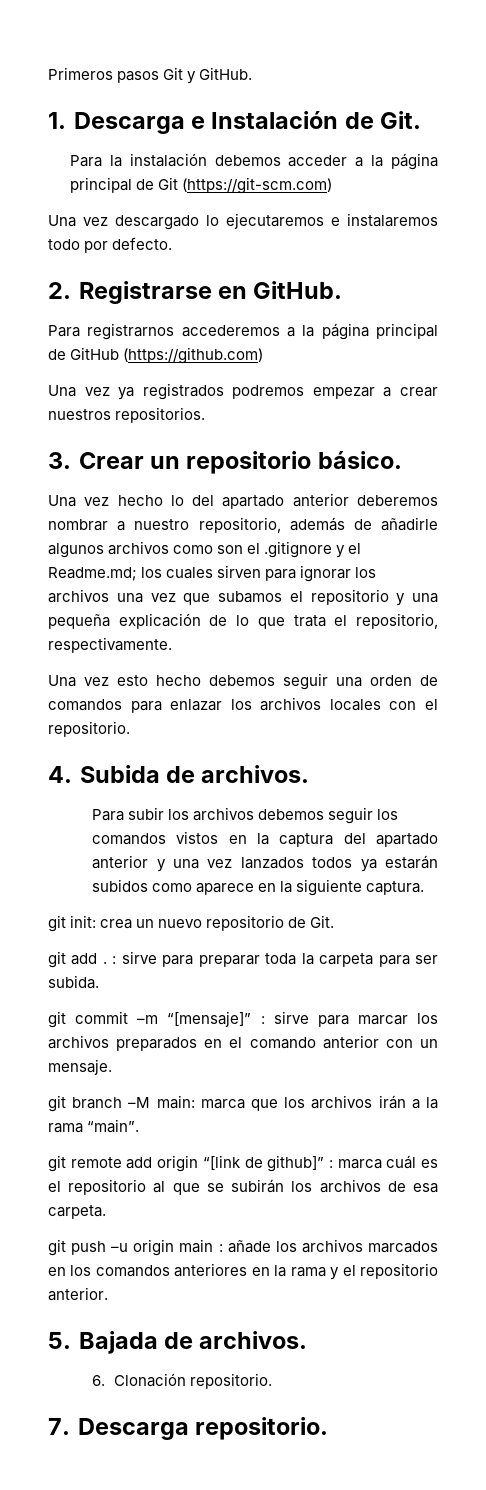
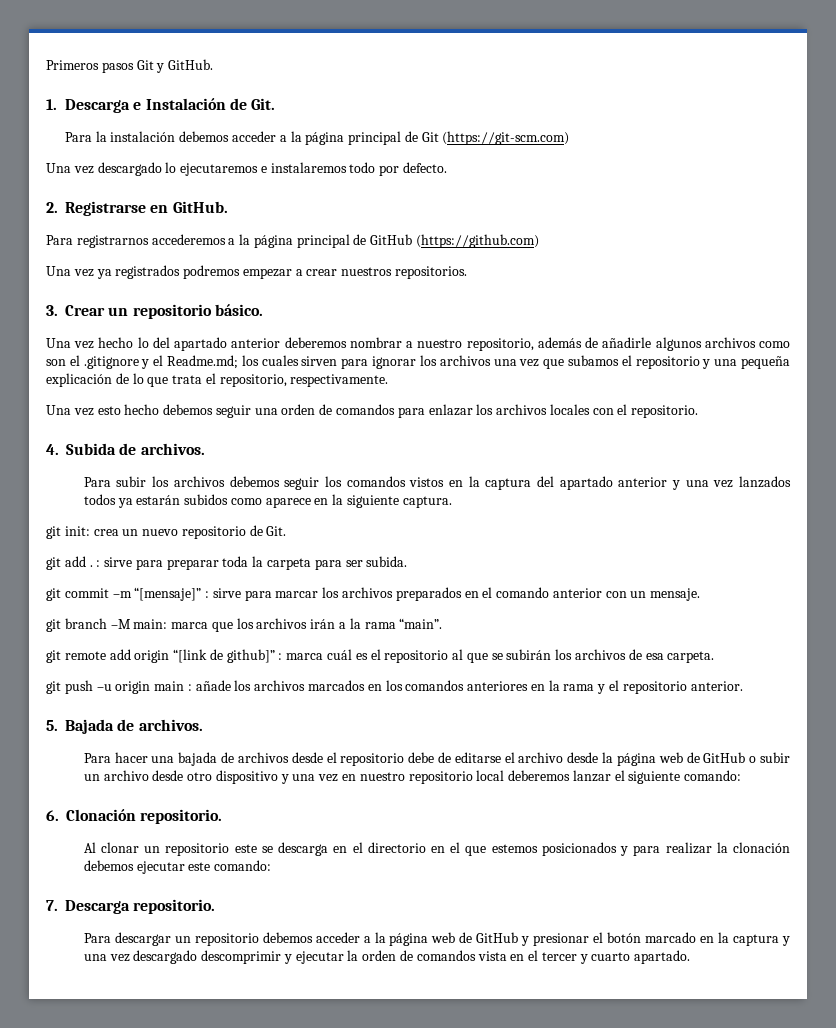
[92,1373,273,1389] [48,1417,328,1440] 6. Clonación repositorio. // 7. Descarga repositorio. -> [83,752,791,766] [83,770,742,784] [46,809,223,824] [83,842,790,856] [83,860,272,874] [46,899,216,914] [83,932,791,946] [83,950,691,964] Para hacer una bajada de archivos desde el repositorio debe de editarse el archivo desde la página web de GitHub o subir un archivo desde otro dispositivo y una vez en nuestro repositorio local deberemos lanzar el siguiente comando: // 6. Clonación repositorio. // Al clonar un repositorio este se descarga en el directorio en el que estemos posicionados y para realizar la clonación debemos ejecutar este comando: // 7. Descarga repositorio. // Para descargar un repositorio debemos acceder a la página web de GitHub y presionar el botón marcado en la captura y una vez descargado descomprimir y ejecutar la orden de comandos vista en el tercer y cuarto apartado.

